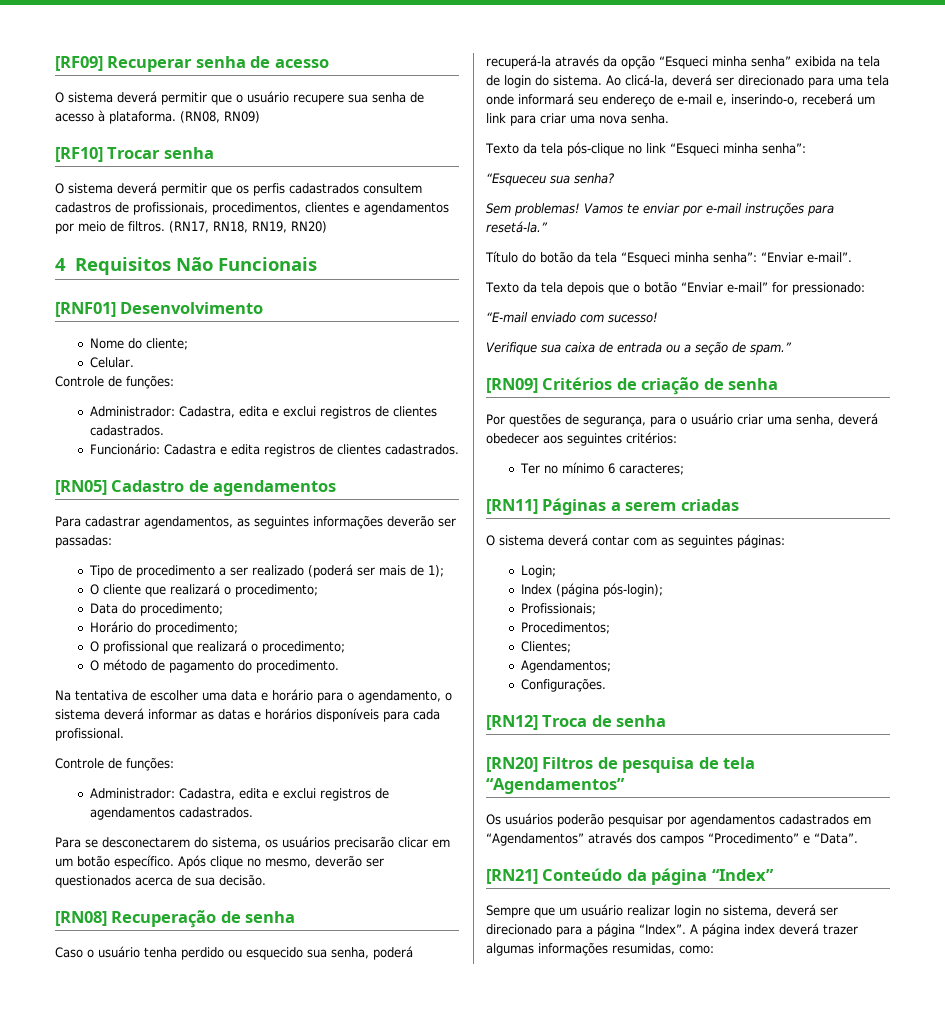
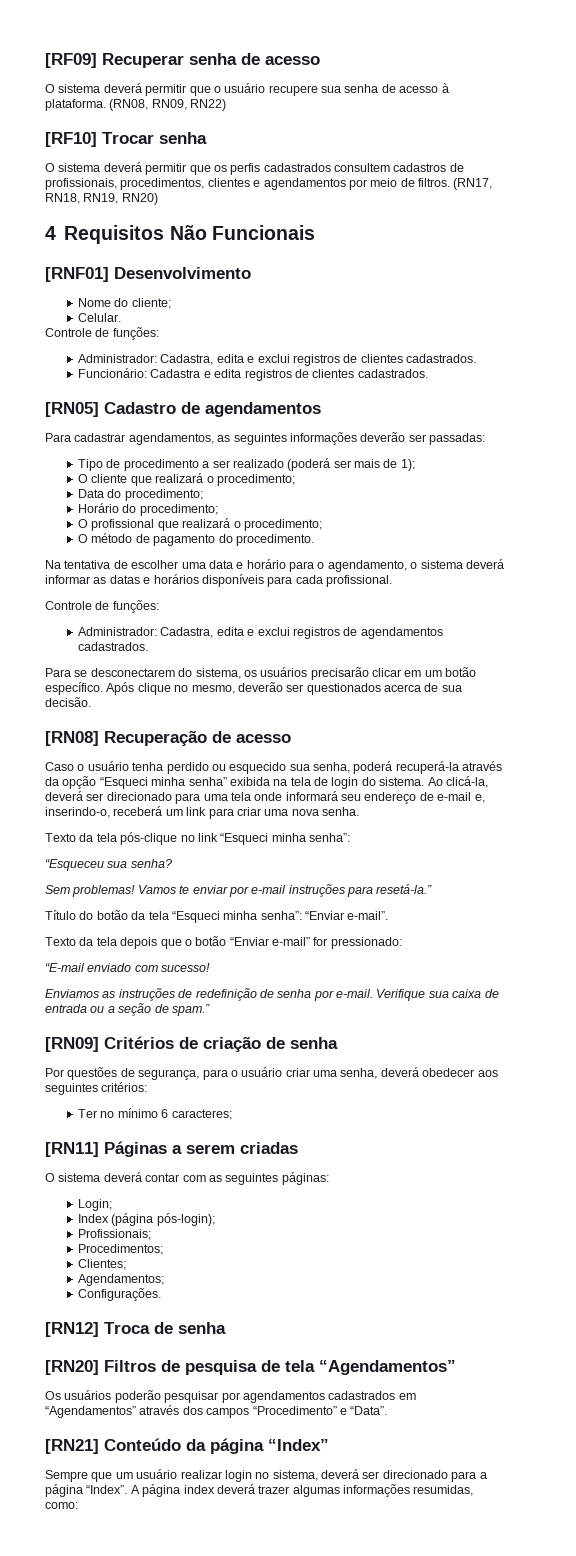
[224,111,260,123] RN09) -> [151,99,227,111] RN09, RN22)
[245,911,296,923] senha -> [236,734,291,743] acesso
(658, 317) none -> [45,988,373,1001] Enviamos as instruções de redefinição de senha por e-mail.

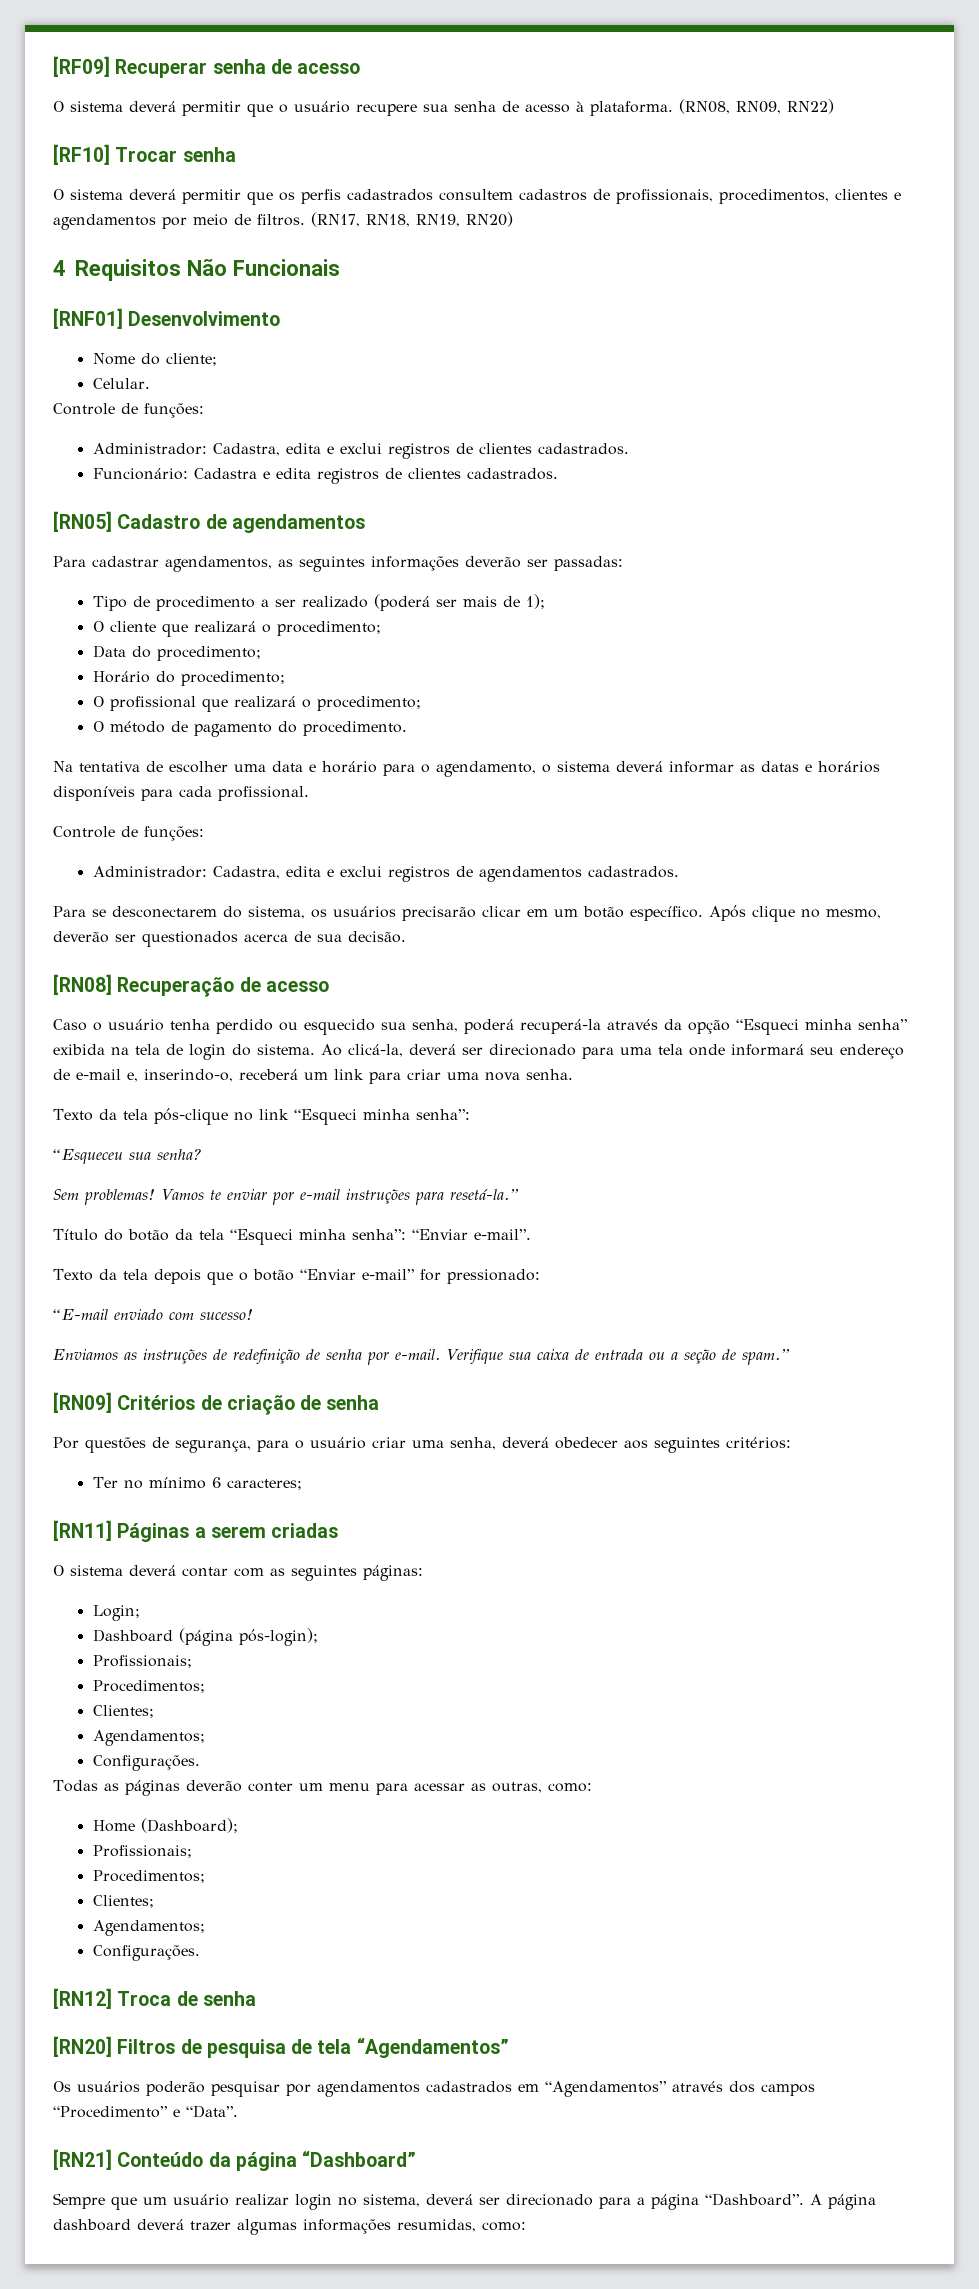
[78,1214,110,1223] Index -> [92,1629,173,1642] Dashboard
(162, 1294) none -> [53,1780,592,1796] [92,1818,238,1833] [92,1845,192,1858] [92,1870,205,1883] [92,1895,154,1908] [92,1920,205,1936] [92,1945,200,1961] // Todas as páginas deverão conter um menu para acessar as outras, como: // Home (Dashboard); // Profissionais; // Procedimentos; // Clientes; // Agendamentos; // Configurações.
[268,1439,329,1451] “Index” -> [302,2150,417,2167] “Dashboard”
[86,1485,128,1494] “Index”. -> [705,2193,804,2206] “Dashboard”.
[183,1485,215,1494] index -> [53,2219,131,2231] dashboard

